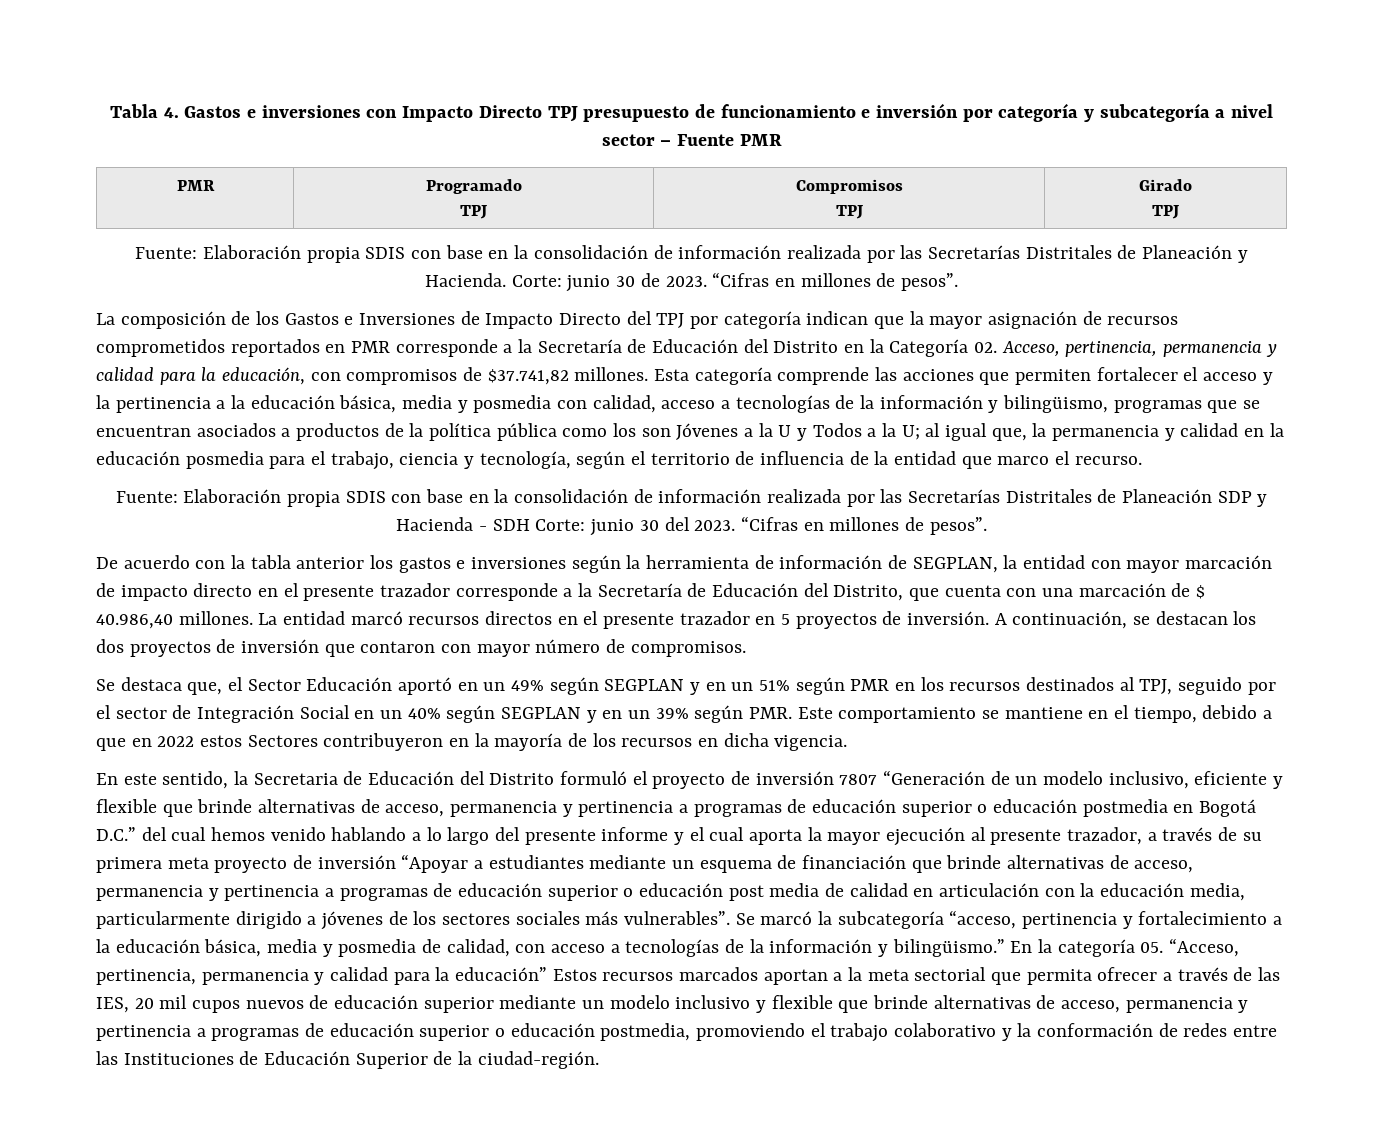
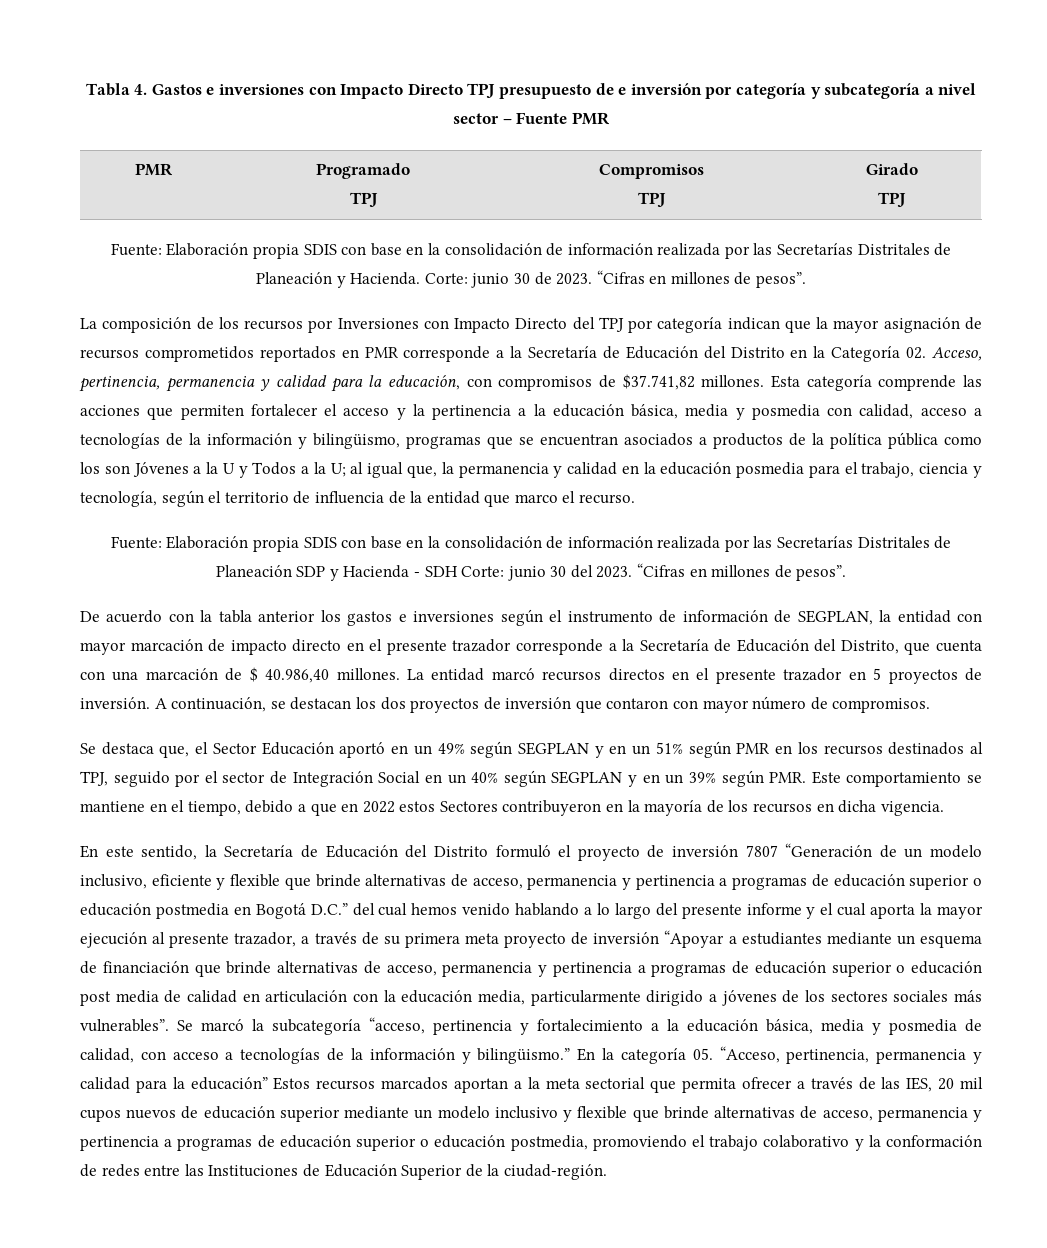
[720,104,856,118] funcionamiento -> (614, 89) none
[284,311,480,325] Gastos e Inversiones de -> [244,318,449,333] recursos por Inversiones con
[626,555,750,569] la herramienta -> [549,610,653,623] el instrumento
[253,773,338,785] Secretaria -> [224,845,294,857] Secretaría

